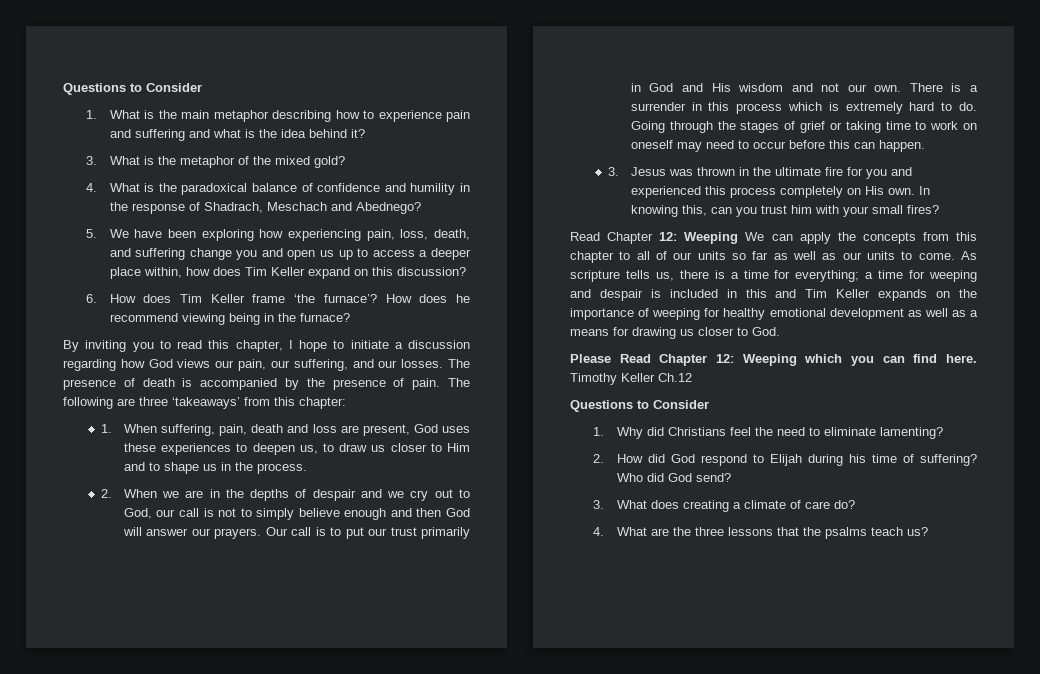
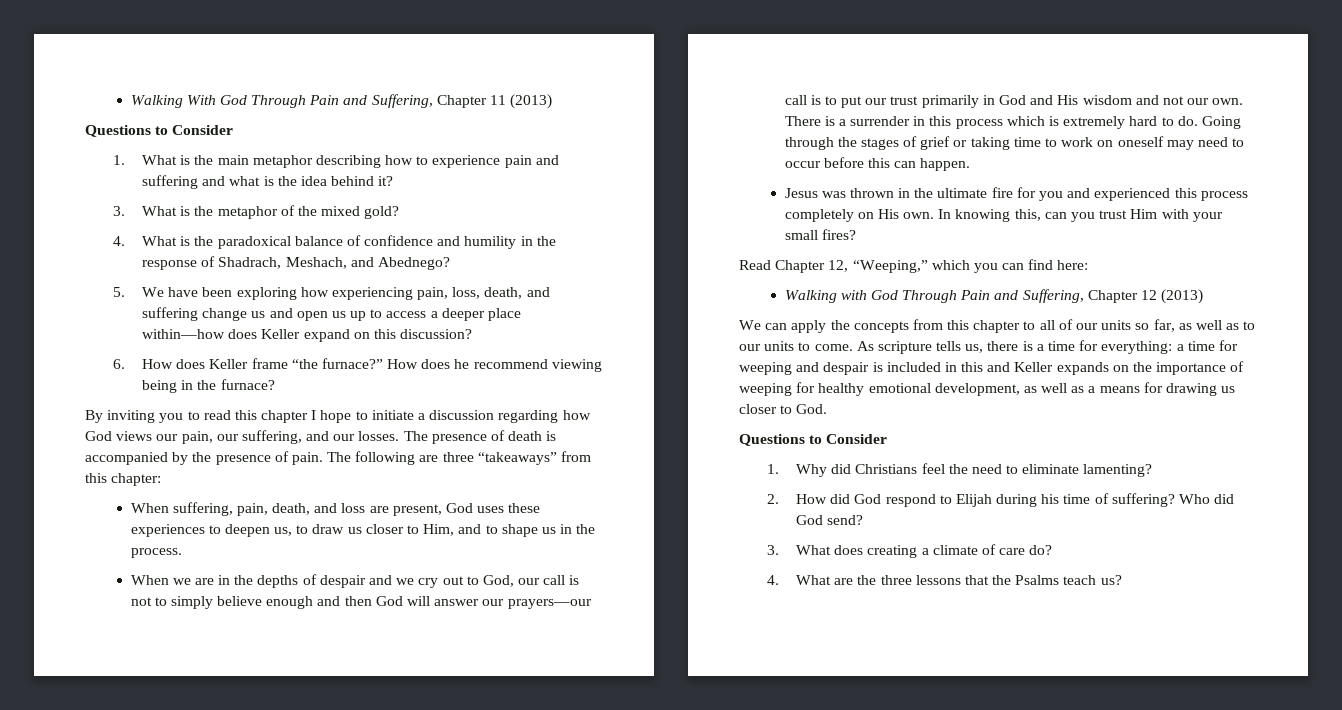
(63, 89) none -> [130,94,553,109] Walking With God Through Pain and Suffering, Chapter 11 (2013) //
[266,202,327,211] Meschach -> [285,257,347,269] Meshach,
[236,250,258,260] you -> [251,311,266,318] us
[143,267,267,278] within, how does Tim -> [141,329,258,339] within—how does
[179,294,202,303] Tim -> (206, 364) none
[294,294,377,303] ‘the furnace’? -> [291,358,383,369] “the furnace?”
[235,340,283,352] chapter, -> [261,410,309,423] chapter
[172,397,240,409] ‘takeaways’ -> [477,452,557,465] “takeaways”
[100,424,112,433] 1. -> (162, 479) none
[251,424,284,433] death -> [272,503,311,515] death,
[446,443,470,452] Him -> [423,524,455,536] Him,
[100,489,112,498] 2. -> (182, 553) none
[214,527,288,539] prayers. Our -> [507,599,592,609] prayers—our
[607,167,619,176] 3. -> (971, 164) none
[790,205,812,214] him -> [1130,209,1158,219] Him
[659,232,739,244] 12: Weeping -> [828,259,1089,273] [784,289,1204,304] 12, “Weeping,” which you can find here: // Walking with God Through Pain and Suffering, Chapter 12 (2013) //
[752,251,837,260] far as well as -> [1153,319,1256,332] far, as well as to
[795,270,860,282] everything; -> [1101,341,1173,354] everything:
[805,289,828,298] Tim -> (1011, 367) none
[829,308,904,320] development -> [934,383,1020,396] development,
[570,354,977,366] [570,373,692,385] // Please Read Chapter 12: Weeping which you can find here. Timothy Keller Ch.12 -> (828, 409) none
[824,527,867,539] psalms -> [1015,575,1060,585] Psalms

